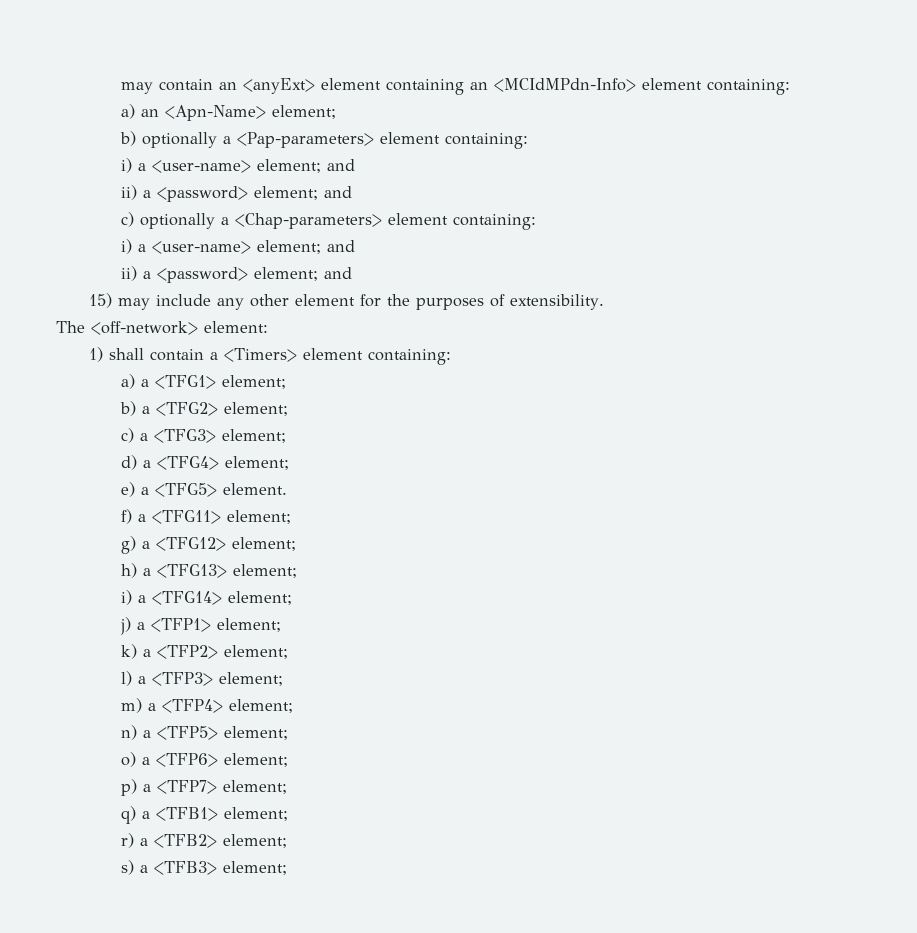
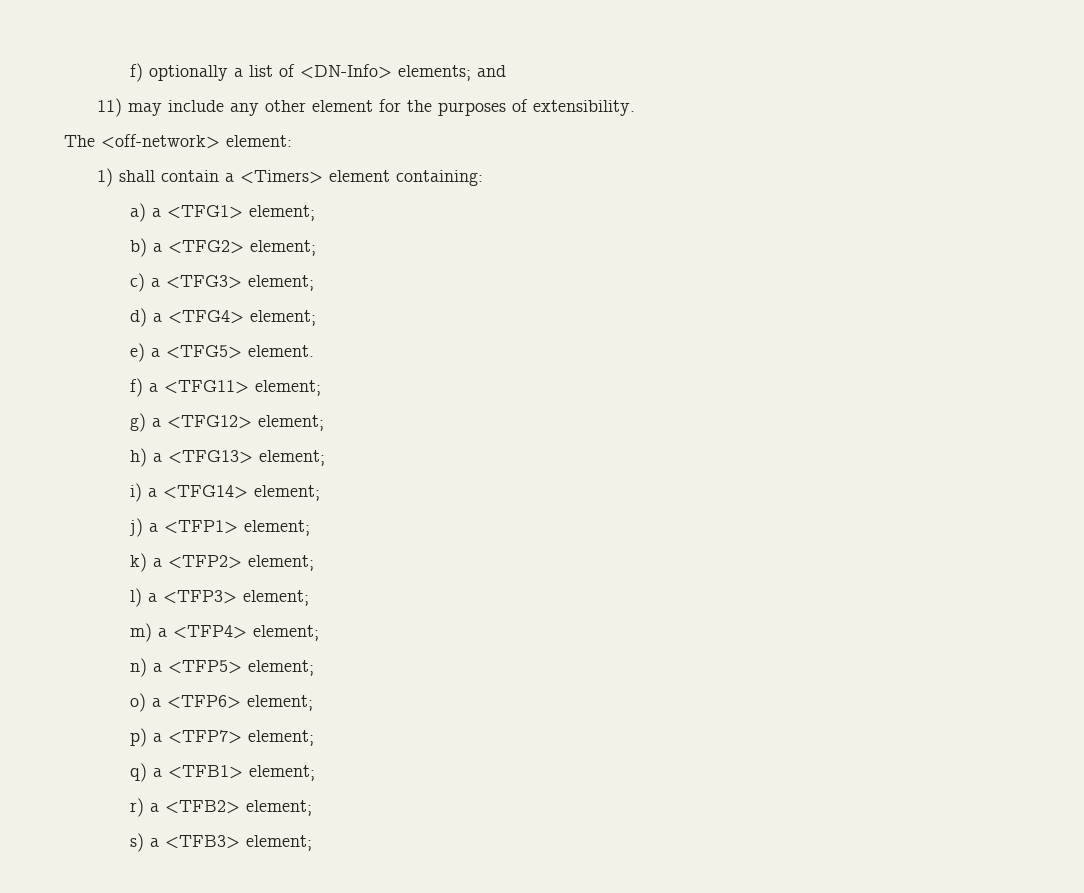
[121,78,791,95] [121,104,337,121] [120,131,529,149] [121,158,356,173] [121,185,353,202] [121,212,537,230] [121,239,356,254] [121,266,353,283] [88,293,112,308] may contain an <anyExt> element containing an <MCIdMPdn-Info> element containing: // a) an <Apn-Name> element; // b) optionally a <Pap-parameters> element containing: // i) a <user-name> element; and // ii) a <password> element; and // c) optionally a <Chap-parameters> element containing: // i) a <user-name> element; and // ii) a <password> element; and // 15) -> [129,63,506,82] [96,98,122,117] f) optionally a list of <DN-Info> elements; and // 11)

